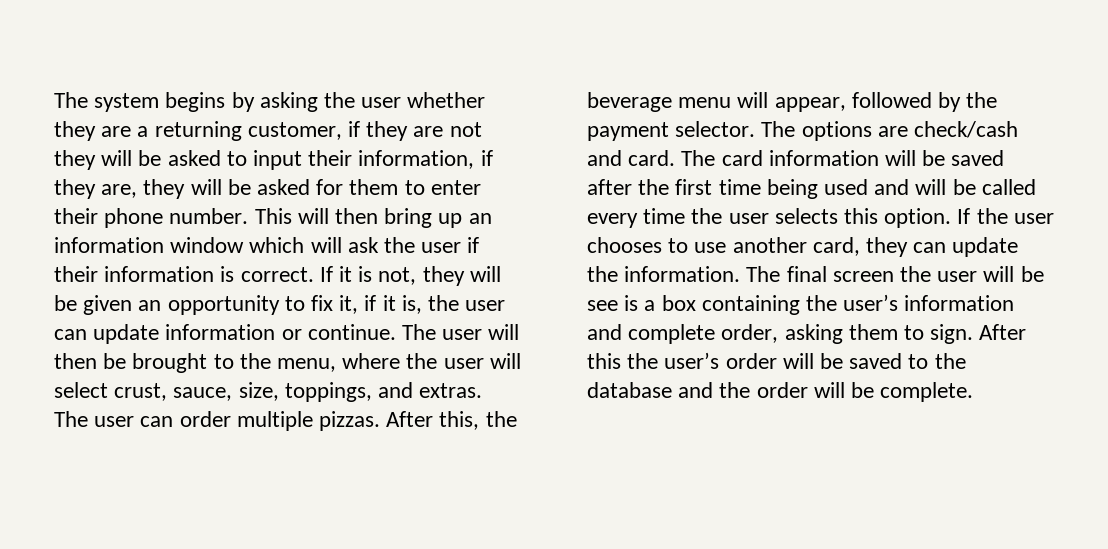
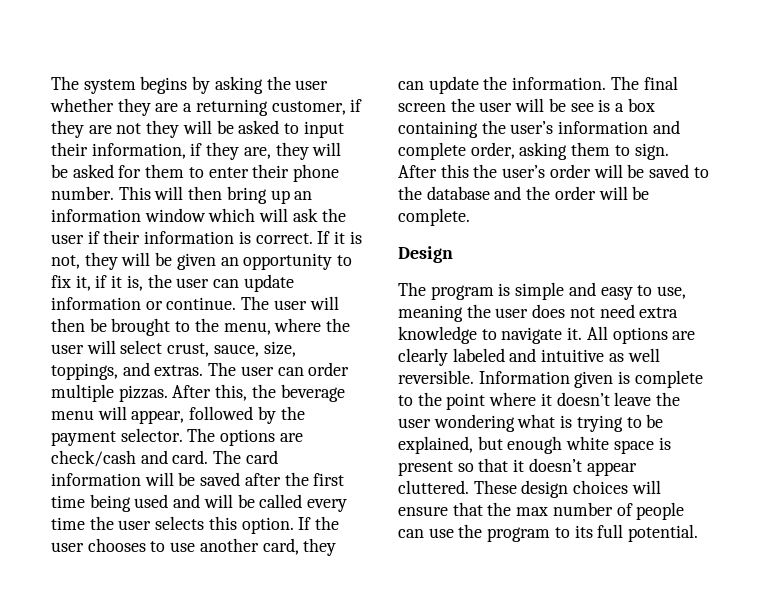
(974, 392) none -> [398,246,453,263] [398,282,687,300] [398,304,679,322] [398,326,696,344] [398,348,660,366] [398,370,703,388] [398,392,681,410] [398,414,664,432] [398,436,671,454] [398,458,637,476] [398,480,661,498] [398,502,685,520] [398,524,699,542] // Design // The program is simple and easy to use, meaning the user does not need extra knowledge to navigate it. All options are clearly labeled and intuitive as well reversible. Information given is complete to the point where it doesn’t leave the user wondering what is trying to be explained, but enough white space is present so that it doesn’t appear cluttered. These design choices will ensure that the max number of people can use the program to its full potential.

